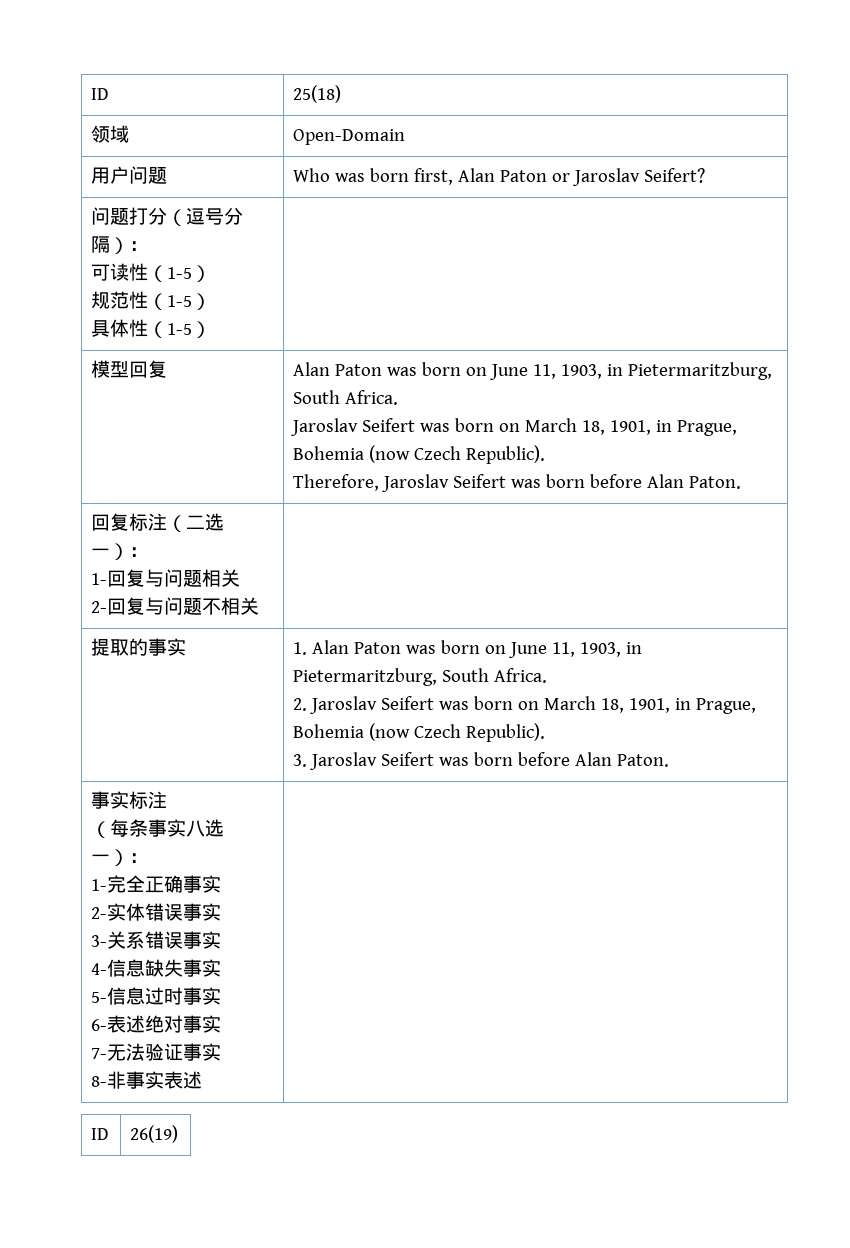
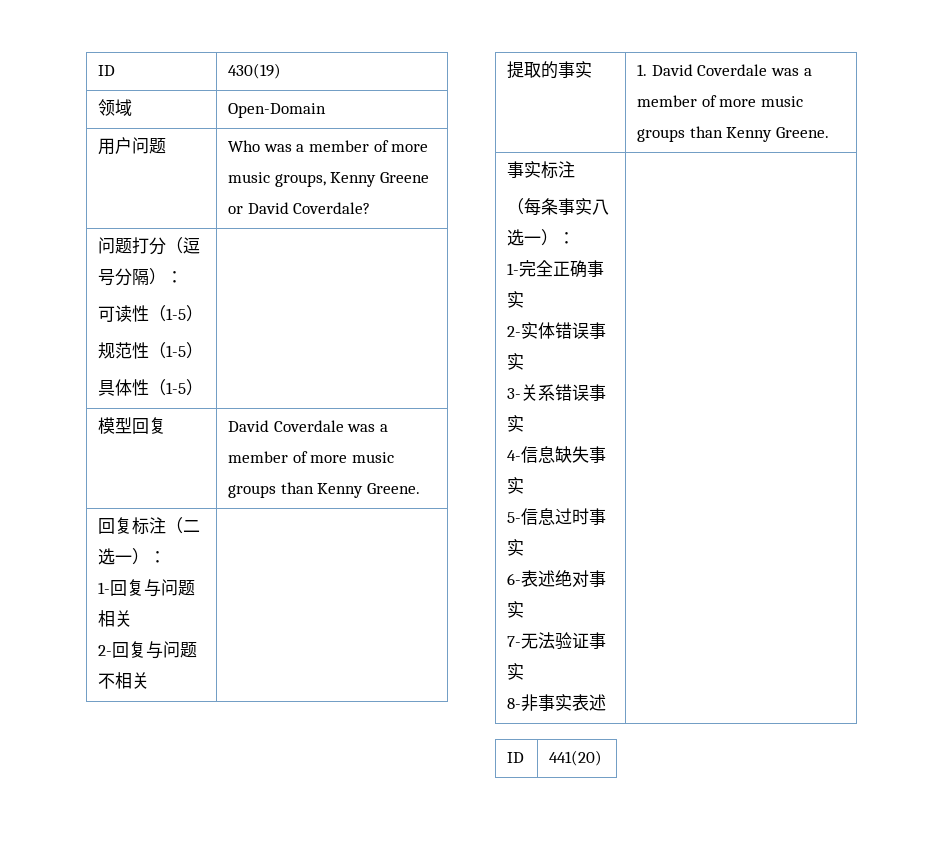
[91,88,110,100] [293,85,342,103] ID | 25(18) -> [98,65,116,76] [228,63,282,79] ID | 430(19)
[370,168,706,186] born first, Alan Paton or Jaroslav Seifert? -> [296,140,429,152] [228,172,430,187] [228,202,371,214] a member of more music groups, Kenny Greene or David Coverdale?
[293,362,773,380] [293,390,399,405] [291,418,738,436] [293,445,546,464] [293,474,742,492] Alan Paton was born on June 11, 1903, in Pietermaritzburg, South Africa. // Jaroslav Seifert was born on March 18, 1901, in Prague, Bohemia (now Czech Republic). // Therefore, Jaroslav Seifert was born before Alan Paton. -> [228,420,389,432] [228,451,395,463] [228,482,421,498] David Coverdale was a member of more music groups than Kenny Greene.
[312,640,643,658] [293,668,548,686] [293,696,757,714] [293,723,546,742] [293,752,670,770] Alan Paton was born on June 11, 1903, in Pietermaritzburg, South Africa. // 2. Jaroslav Seifert was born on March 18, 1901, in Prague, Bohemia (now Czech Republic). // 3. Jaroslav Seifert was born before Alan Paton. -> [651,64,812,76] [637,95,804,107] [637,126,830,142] David Coverdale was a member of more music groups than Kenny Greene.
[130,1125,179,1143] 26(19) -> [549,750,603,766] 441(20)

